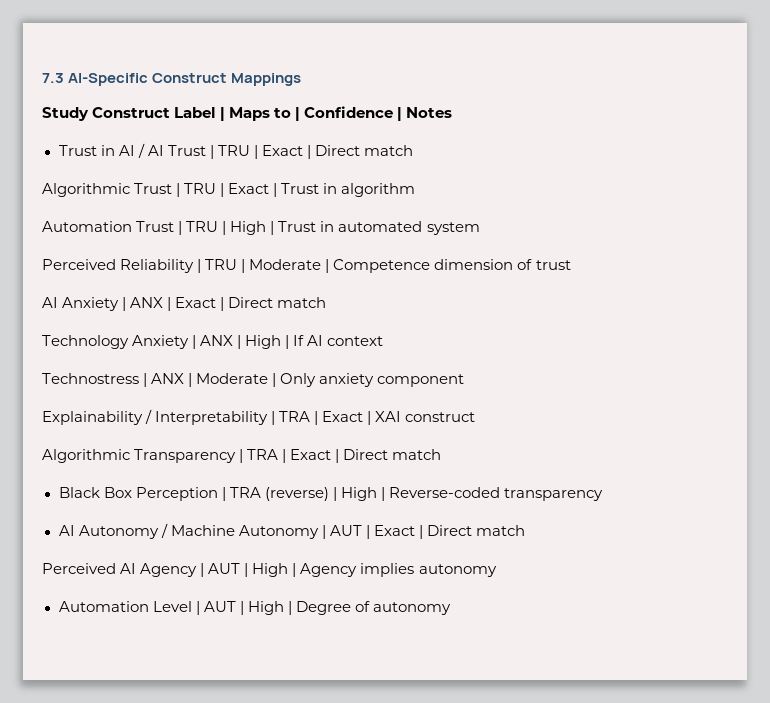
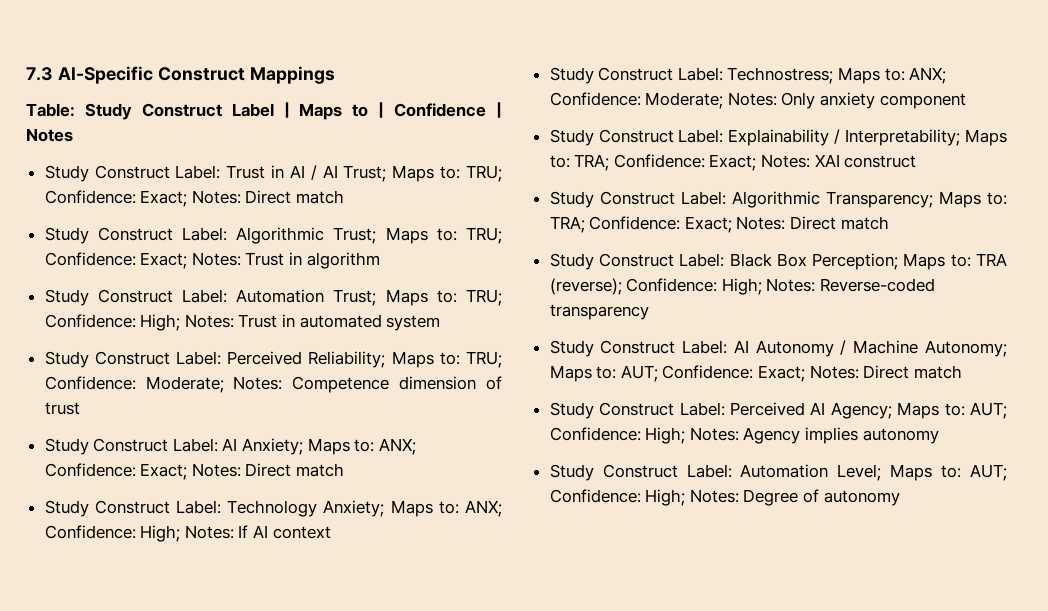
(302, 79) none -> [26,103,75,117] Table:
(453, 112) none -> [44,165,221,182] Study Construct Label:
[167,145,414,159] [42,183,416,197] [42,221,480,235] [42,259,571,273] [42,297,327,311] [42,335,384,349] [42,373,465,387] [42,409,476,425] [42,449,442,463] [58,487,385,501] Trust | TRU | Exact | Direct match // Algorithmic Trust | TRU | Exact | Trust in algorithm // Automation Trust | TRU | High | Trust in automated system // Perceived Reliability | TRU | Moderate | Competence dimension of trust // AI Anxiety | ANX | Exact | Direct match // Technology Anxiety | ANX | High | If AI context // Technostress | ANX | Moderate | Only anxiety component // Explainability / Interpretability | TRA | Exact | XAI construct // Algorithmic Transparency | TRA | Exact | Direct match // Black Box Perception | TRA (reverse) | High | -> [343,165,503,182] [44,190,345,207] [44,227,503,244] [44,252,380,269] [44,289,503,306] [44,314,441,331] [44,351,503,368] [44,376,503,393] [44,402,80,415] [44,438,416,455] [44,463,345,480] [44,500,503,517] [44,525,331,542] [549,67,947,84] [549,92,966,109] [549,129,1007,146] [549,154,917,171] [549,191,1007,208] [549,216,889,233] [549,253,1008,270] [549,278,816,295] Trust; Maps to: TRU; Confidence: Exact; Notes: Direct match // Study Construct Label: Algorithmic Trust; Maps to: TRU; Confidence: Exact; Notes: Trust in algorithm // Study Construct Label: Automation Trust; Maps to: TRU; Confidence: High; Notes: Trust in automated system // Study Construct Label: Perceived Reliability; Maps to: TRU; Confidence: Moderate; Notes: Competence dimension of trust // Study Construct Label: AI Anxiety; Maps to: ANX; Confidence: Exact; Notes: Direct match // Study Construct Label: Technology Anxiety; Maps to: ANX; Confidence: High; Notes: If AI context // Study Construct Label: Technostress; Maps to: ANX; Confidence: Moderate; Notes: Only anxiety component // Study Construct Label: Explainability / Interpretability; Maps to: TRA; Confidence: Exact; Notes: XAI construct // Study Construct Label: Algorithmic Transparency; Maps to: TRA; Confidence: Exact; Notes: Direct match // Study Construct Label: Black Box Perception; Maps to: TRA (reverse); Confidence: High; Notes:
(603, 494) none -> [549,340,728,357] Study Construct Label:
[238,525,526,539] [42,563,497,577] [58,601,292,615] Autonomy | AUT | Exact | Direct match // Perceived AI Agency | AUT | High | Agency implies autonomy // Automation Level | AUT | High | -> [925,340,1007,357] [549,365,962,382] [549,402,1008,419] [549,427,939,444] [549,464,1007,481] [549,489,739,506] Autonomy; Maps to: AUT; Confidence: Exact; Notes: Direct match // Study Construct Label: Perceived AI Agency; Maps to: AUT; Confidence: High; Notes: Agency implies autonomy // Study Construct Label: Automation Level; Maps to: AUT; Confidence: High; Notes:

